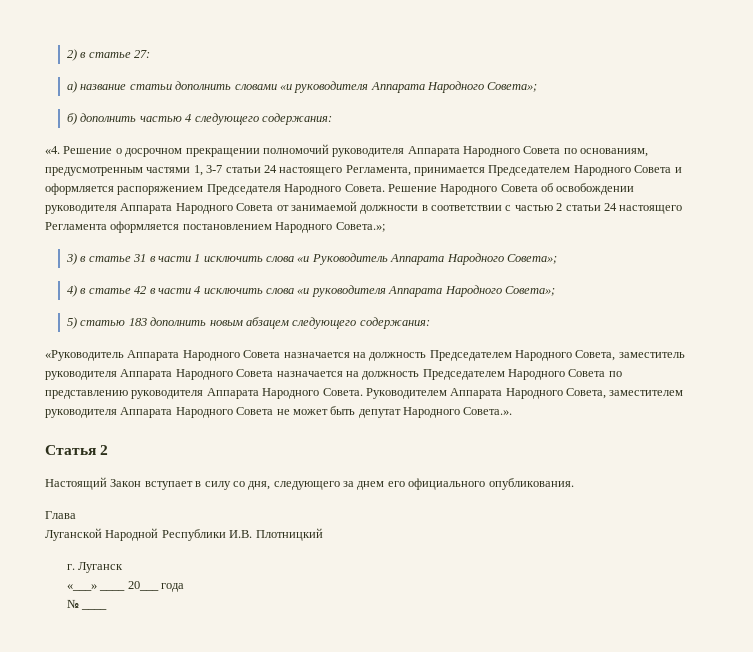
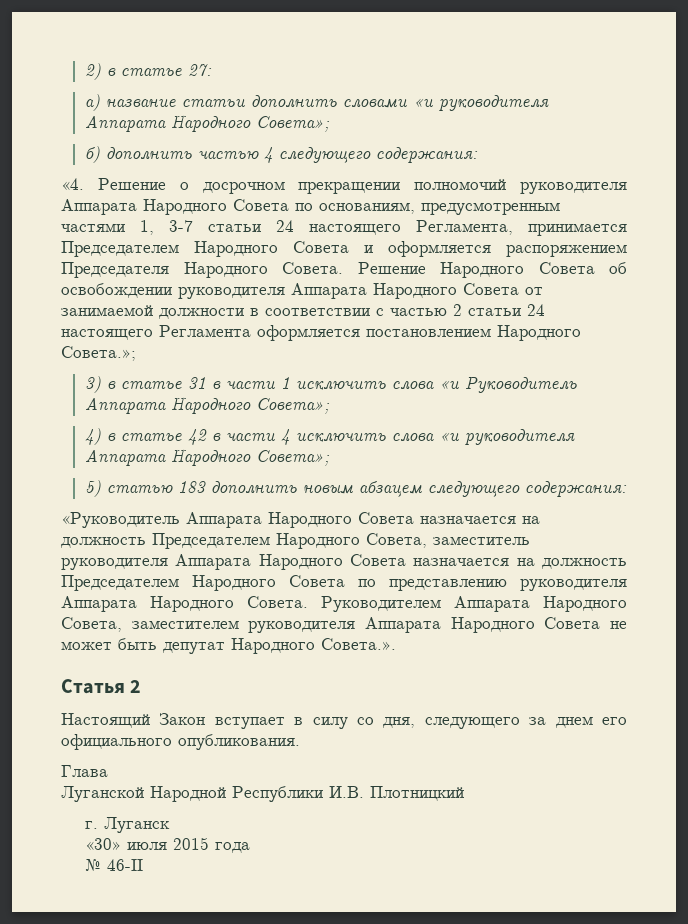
[67,581,159,591] «___» ____ 20___ -> [84,837,209,850] «30» июля 2015
[81,608,108,610] ____ -> [106,859,143,871] 46-II

